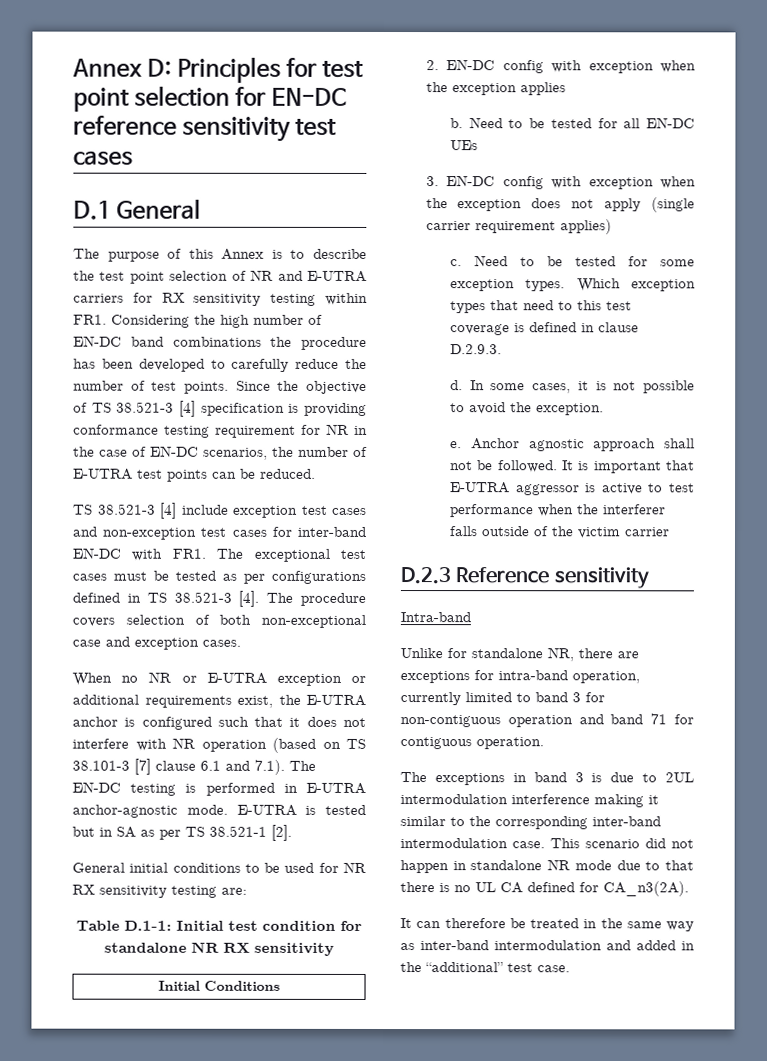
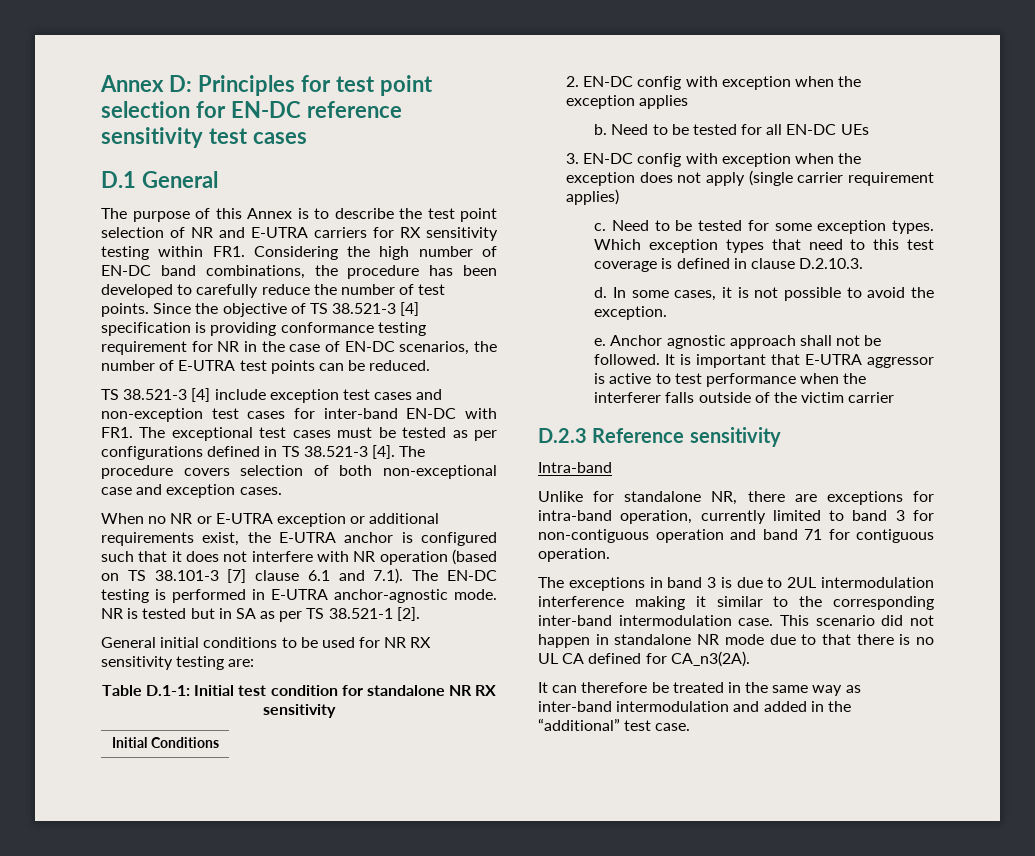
[172,336,262,347] combinations -> [205,265,305,279] combinations,
[236,804,297,816] E-UTRA -> [101,608,123,619] NR
[450,344,503,355] D.2.9.3. -> [799,258,864,269] D.2.10.3.

